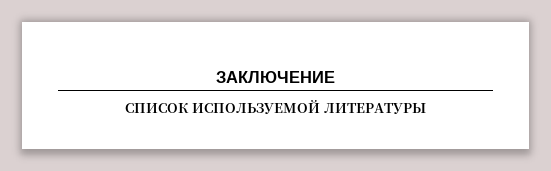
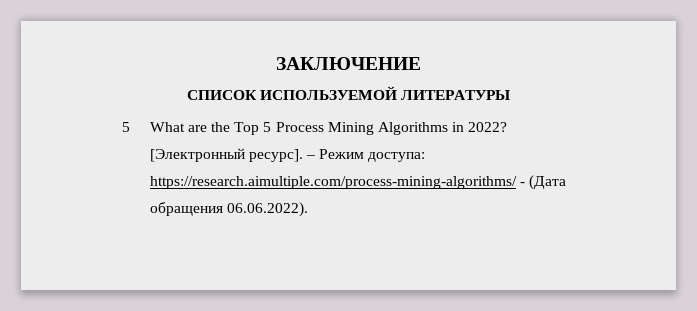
(426, 108) none -> [121,122,508,135] [149,148,426,162] [149,175,566,190] [149,202,308,217] // 5 What are the Top 5 Process Mining Algorithms in 2022? [Электронный ресурс]. – Режим доступа: https://research.aimultiple.com/process-mining-algorithms/ - (Дата обращения 06.06.2022).

